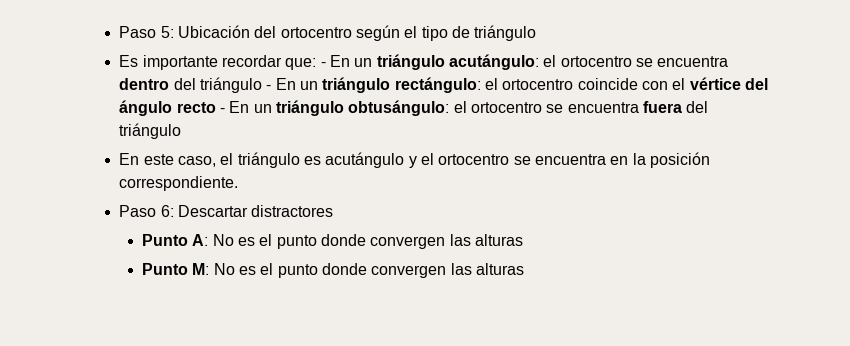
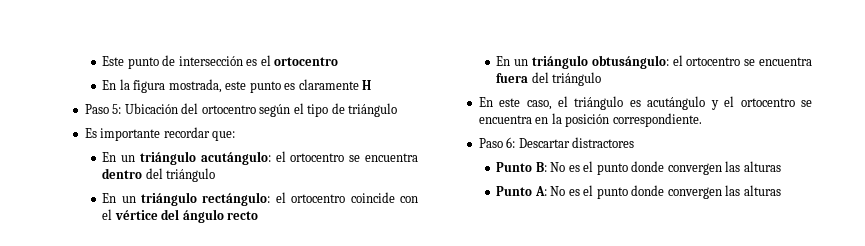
(119, 32) none -> [102,55,339,69] [102,79,372,93] Este punto de intersección es el ortocentro // En la figura mostrada, este punto es claramente H //
[320,62,326,67] - -> (236, 136) //
[266,85,272,90] - -> (216, 175) //
[219,108,225,113] - -> (259, 215) //
[192,234,209,246] A: -> [535,162,547,172] B:
[192,263,210,275] M: -> [534,186,547,196] A:

